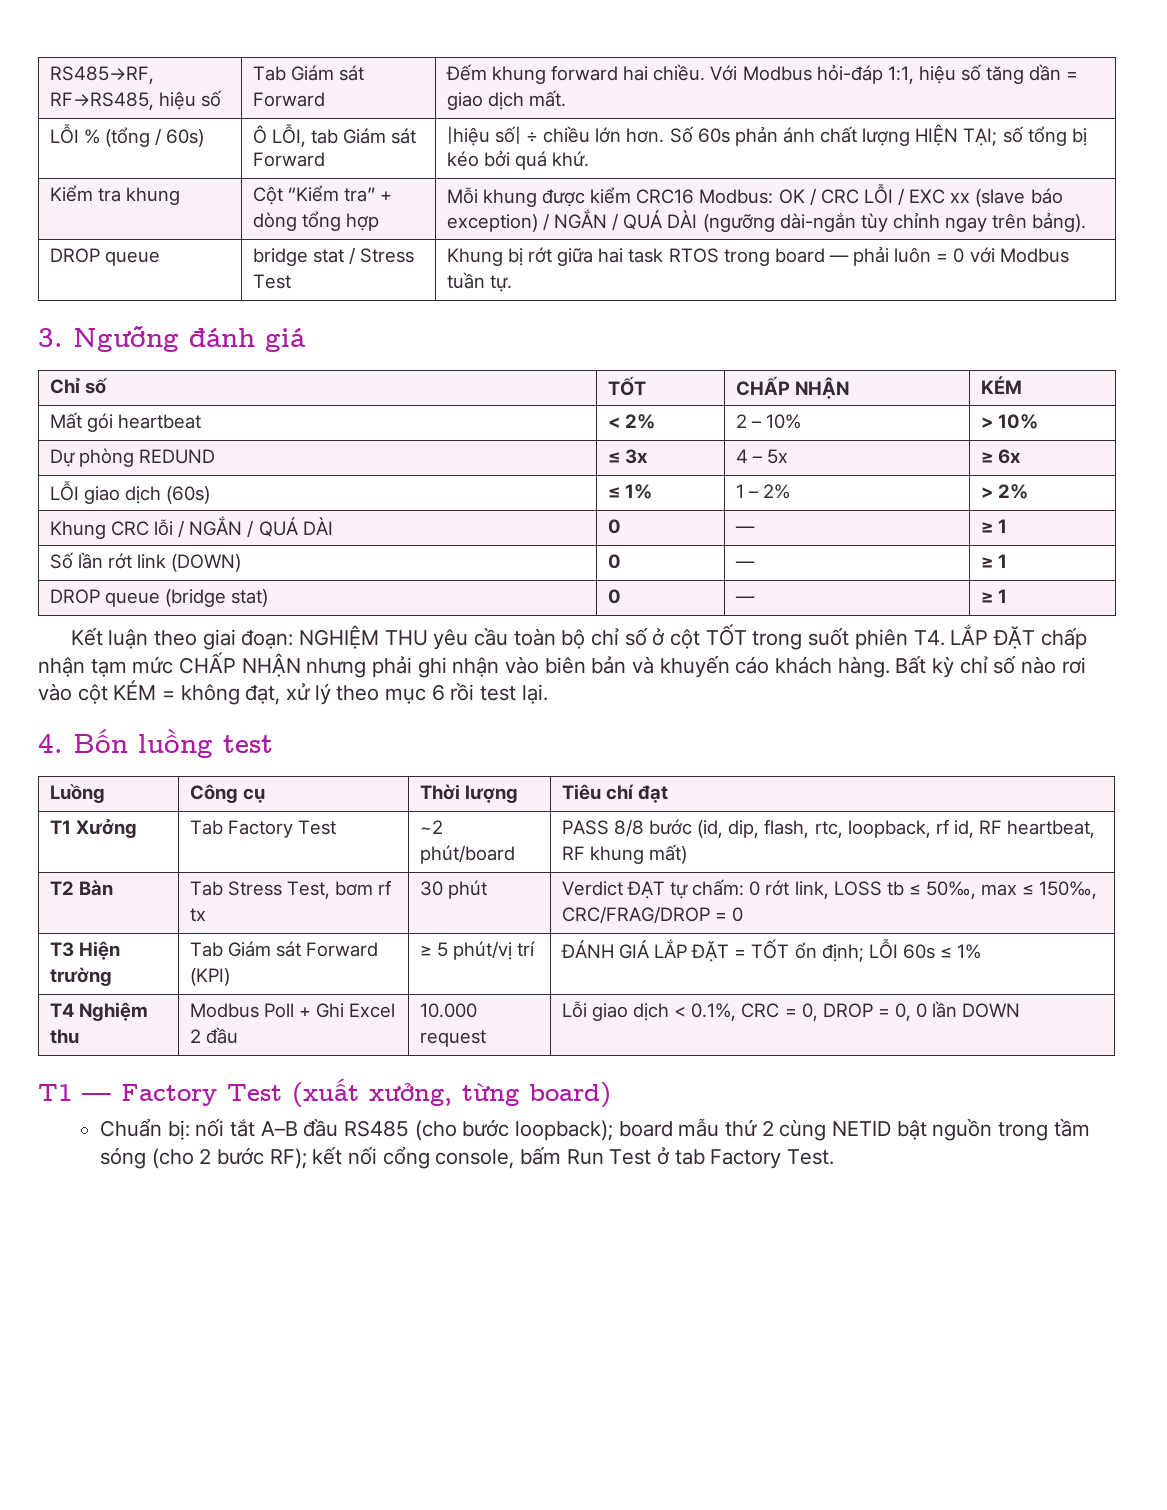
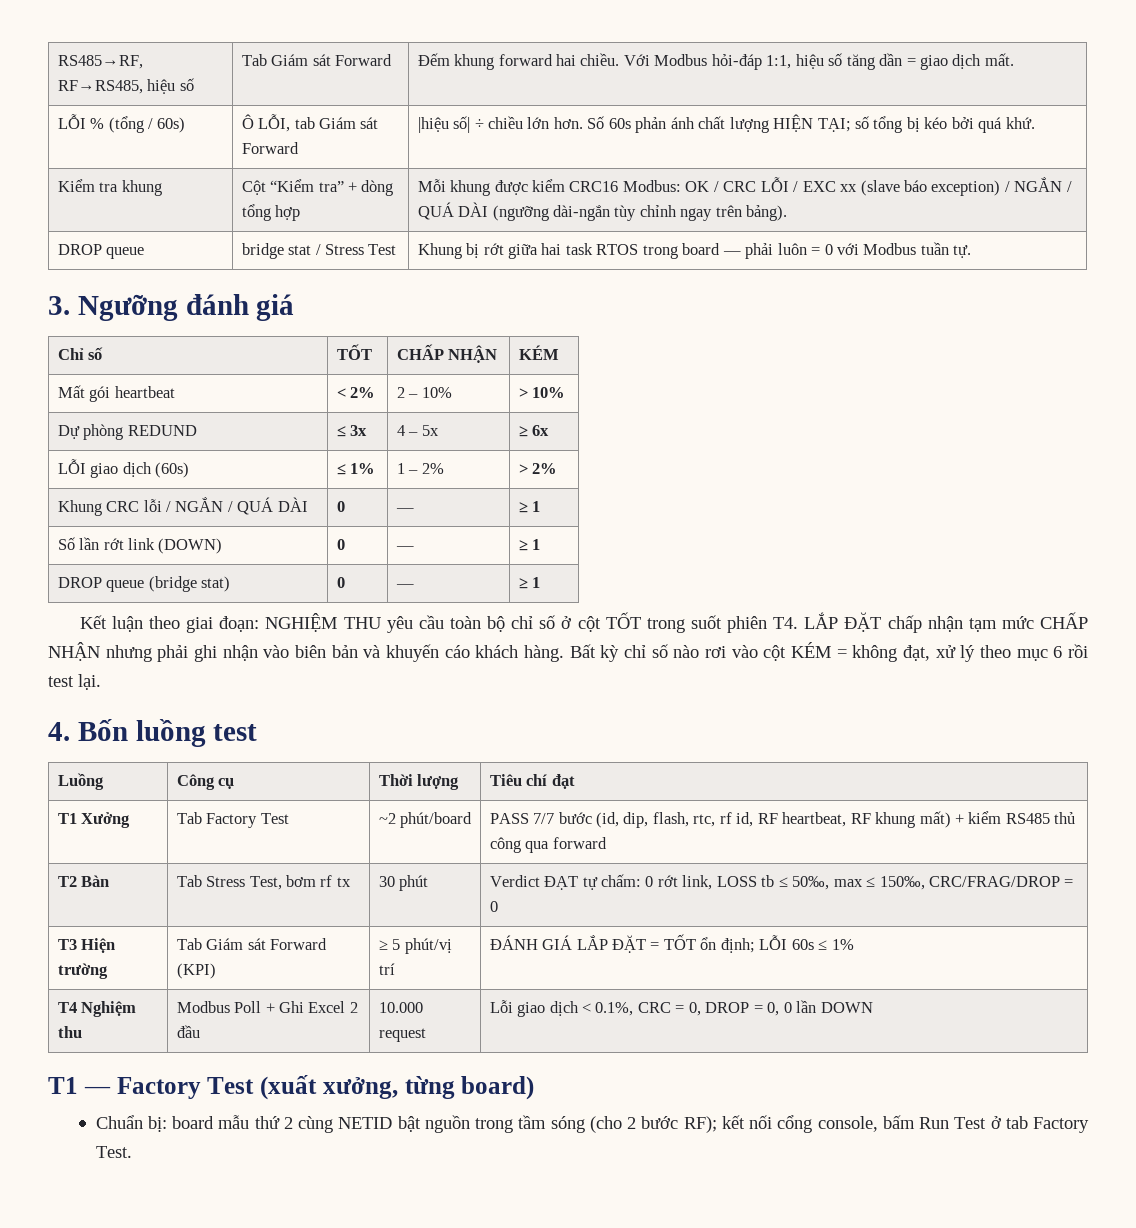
[613,819,644,837] 8/8 -> [533,813,555,824] 7/7
[847,820,931,838] loopback, -> (716, 820) none
(687, 854) none -> [955,811,1076,824] [489,837,607,853] + kiểm RS485 thủ công qua forward
[195,1119,613,1141] nối tắt A–B đầu RS485 (cho bước loopback); -> (167, 1124) none

